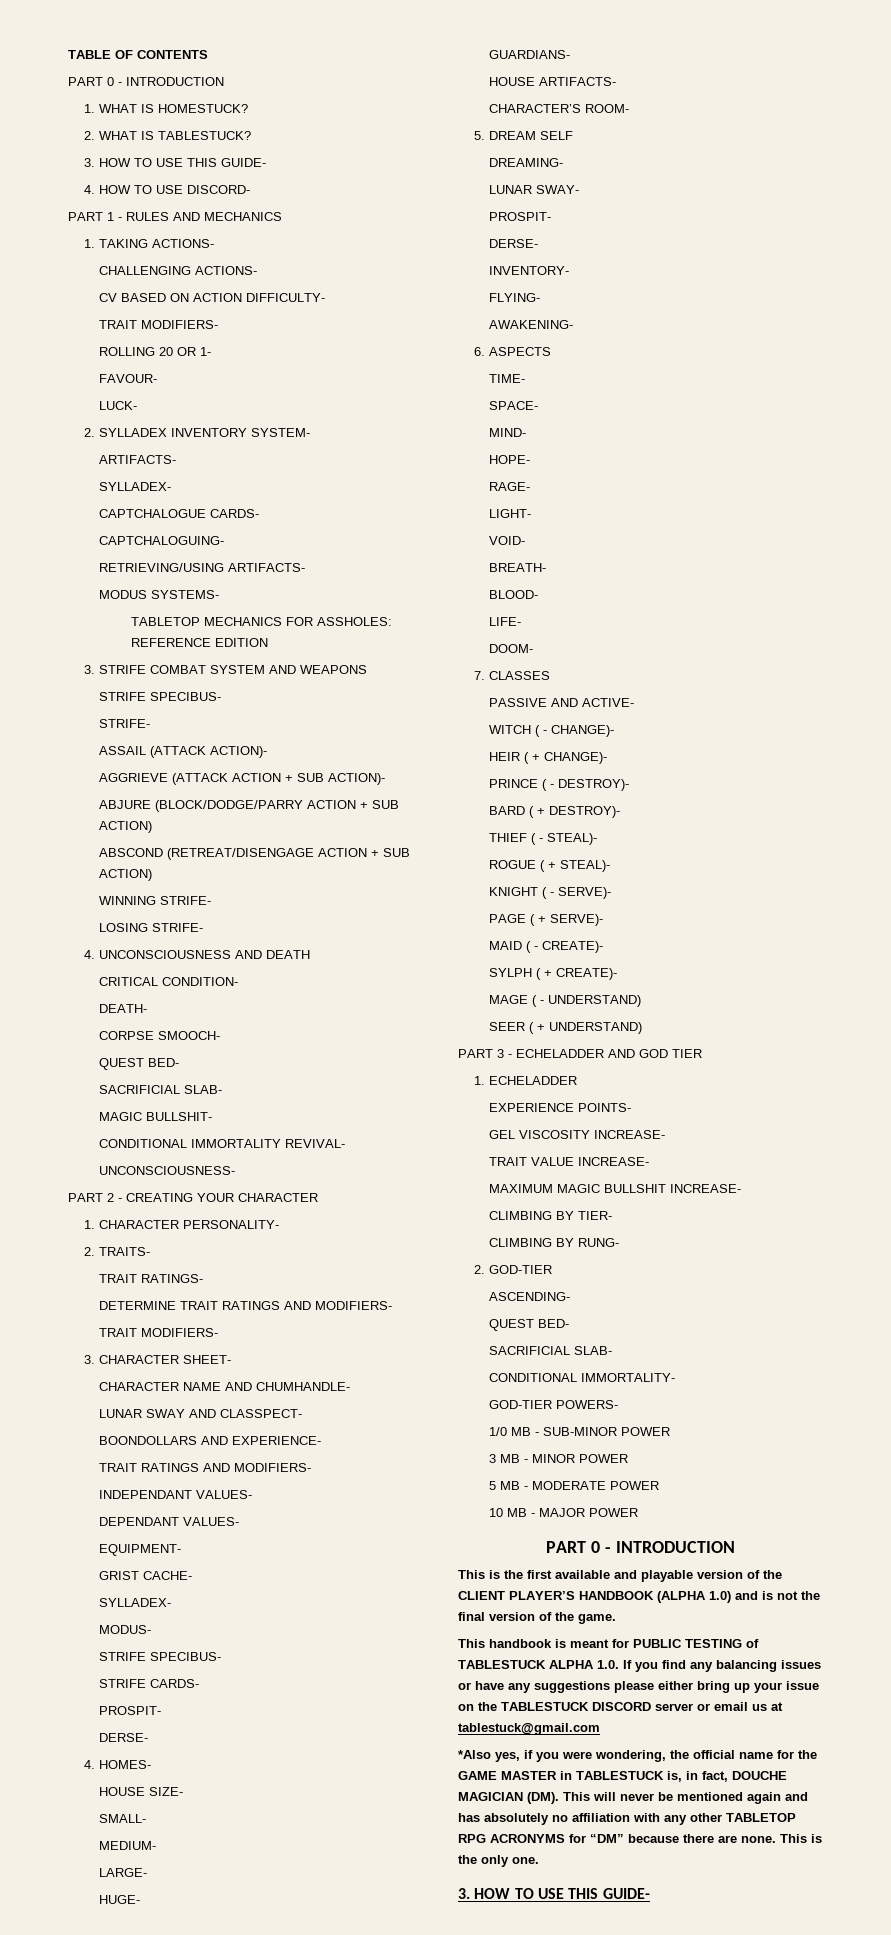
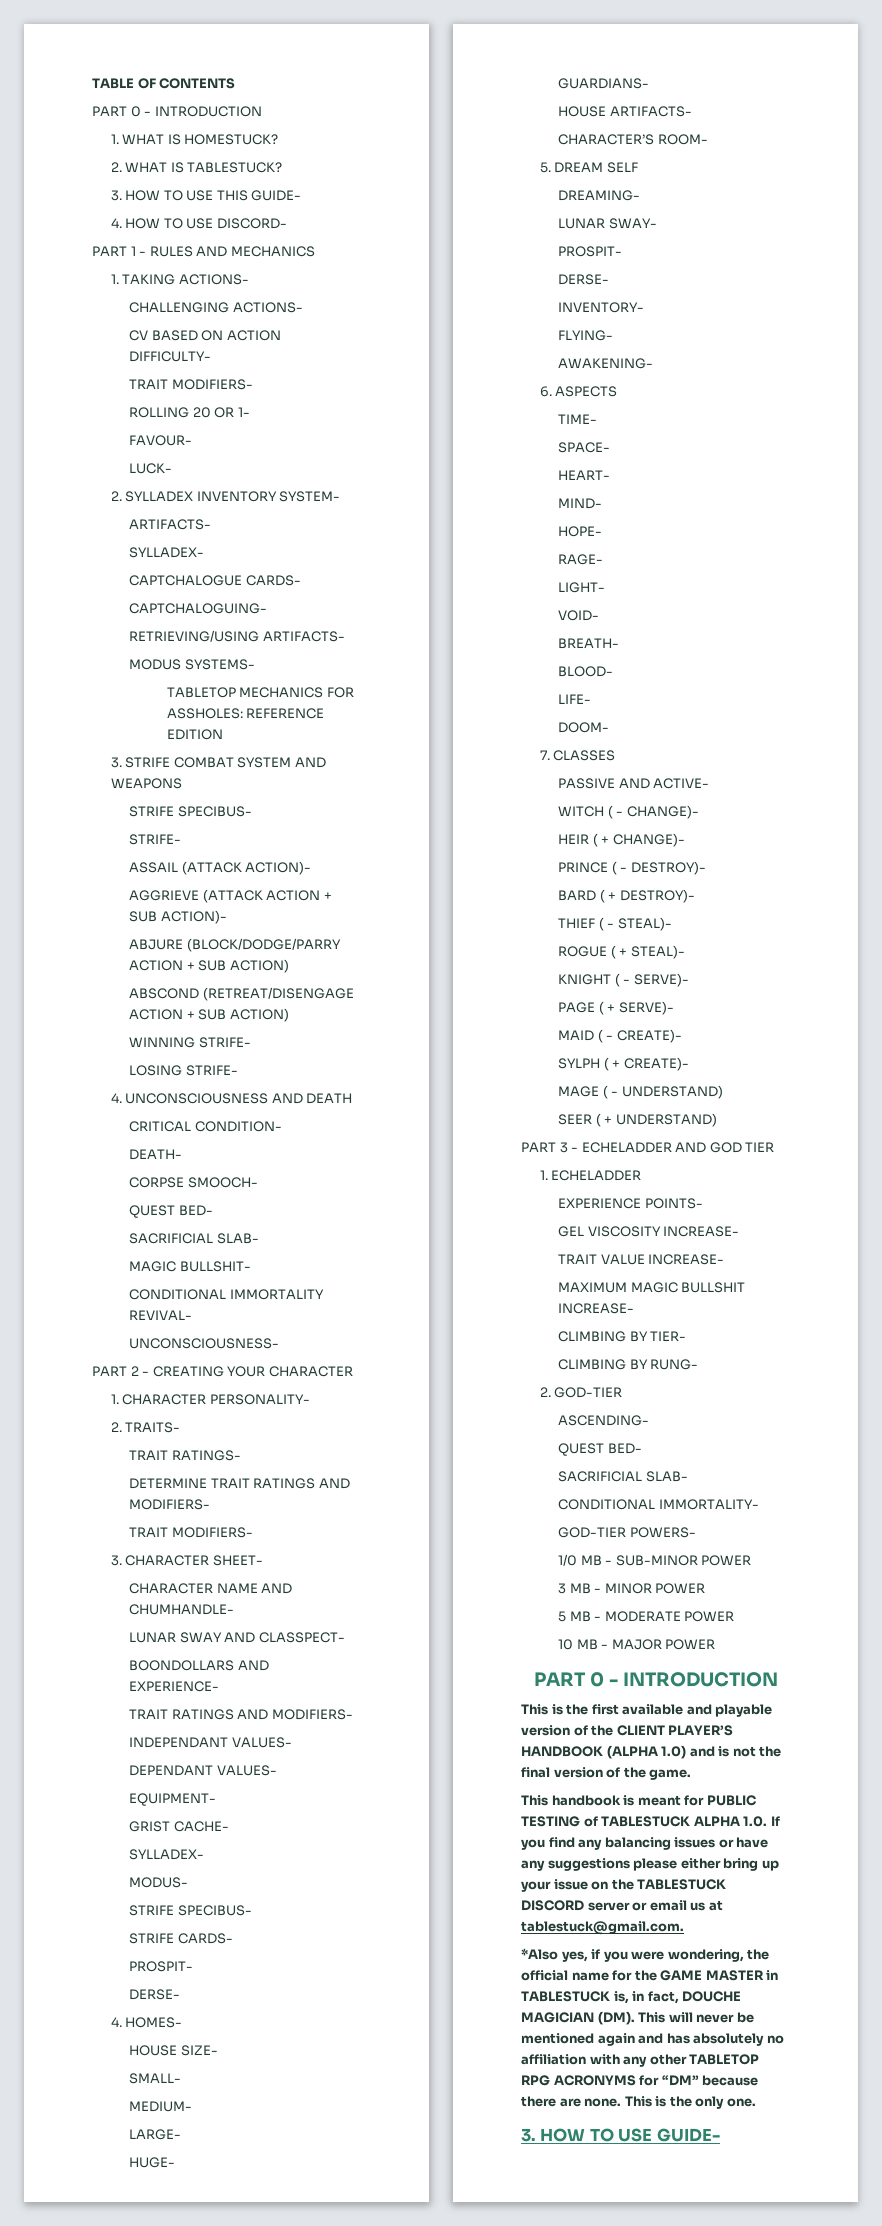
(539, 405) none -> [558,470,611,480] // HEART-
[458,1723,600,1735] tablestuck@gmail.com -> [521,1921,684,1935] tablestuck@gmail.com.
[568,1888,599,1899] THIS -> (653, 2135) none

